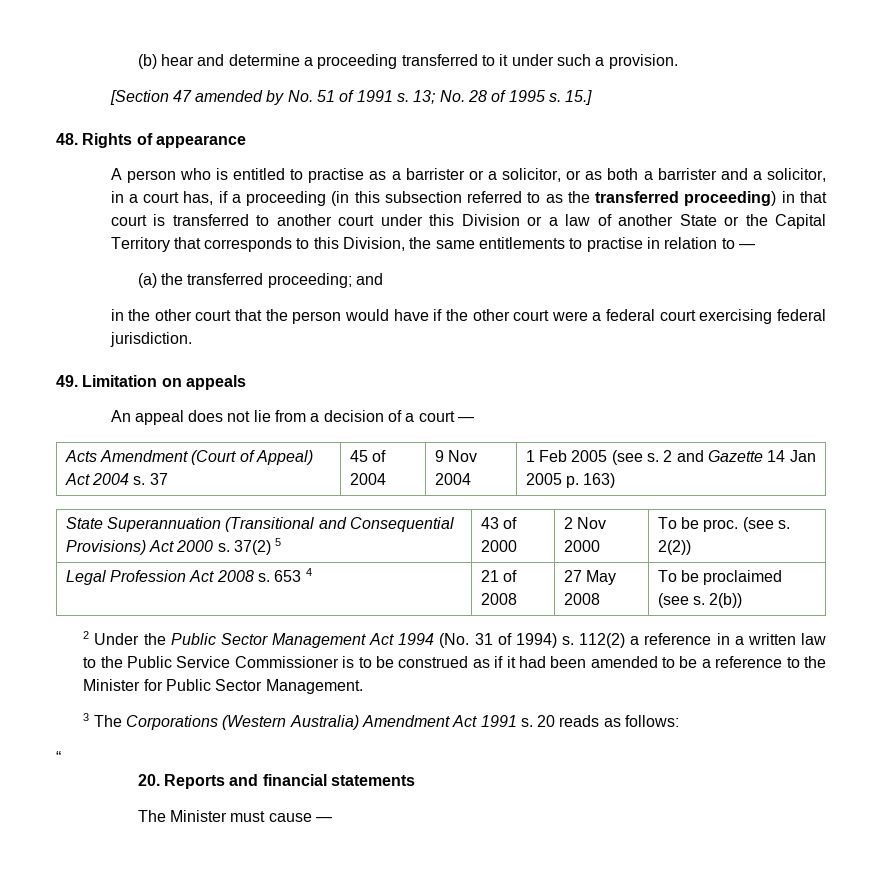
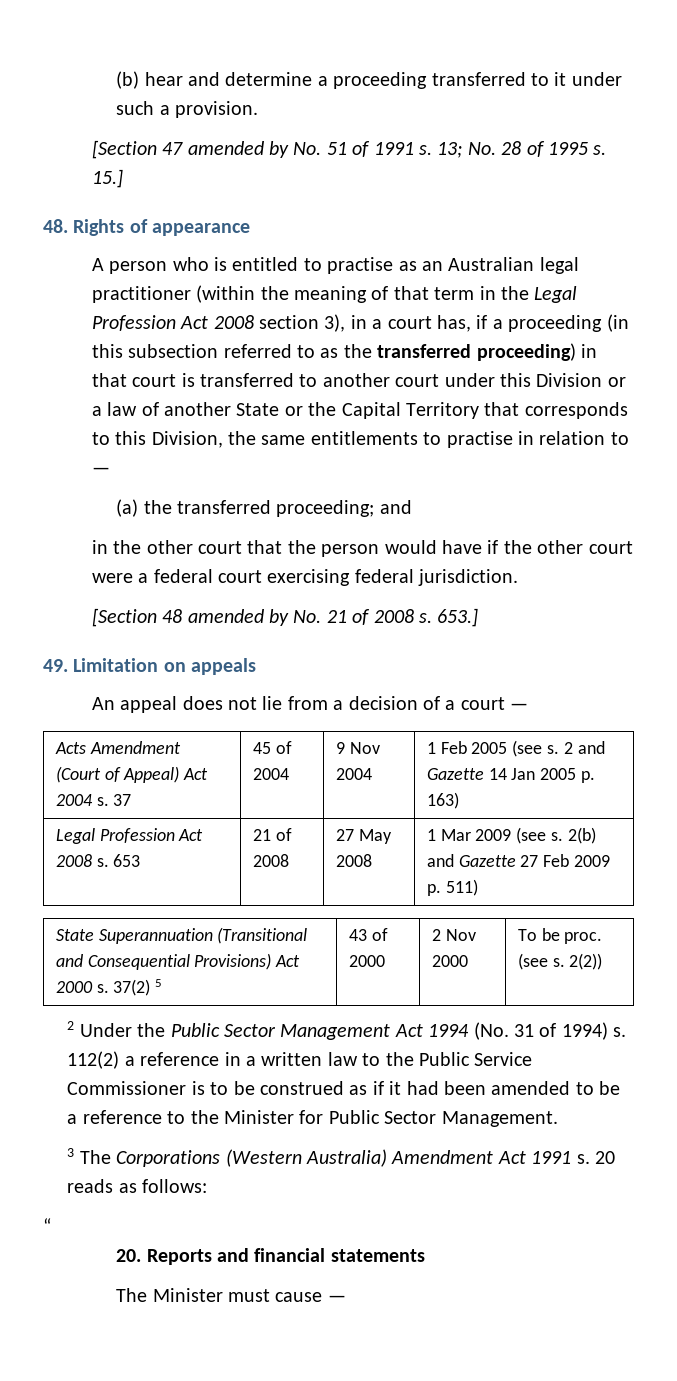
[391,168,827,182] a barrister or a solicitor, or as both a barrister and a solicitor, -> [422,257,579,274] [91,285,578,303] [91,314,346,332] an Australian legal practitioner (within the meaning of that term in the Legal Profession Act 2008 section 3),
(192, 339) none -> [91,608,479,627] // [Section 48 amended by No. 21 of 2008 s. 653.]
(616, 480) none -> [55,828,204,844] [55,854,141,867] [252,828,292,841] [252,854,289,867] [335,829,392,844] [335,854,372,867] [426,827,597,844] [426,854,611,867] [426,879,478,896] // Legal Profession Act 2008 s. 653 | 21 of 2008 | 27 May 2008 | 1 Mar 2009 (see s. 2(b) and Gazette 27 Feb 2009 p. 511)
[65,568,312,585] [480,570,518,582] [480,593,517,605] [563,570,617,585] [563,593,600,605] [657,570,783,585] [657,593,743,608] // Legal Profession Act 2008 s. 653 4 | 21 of 2008 | 27 May 2008 | To be proclaimed (see s. 2(b)) -> (603, 961) none

